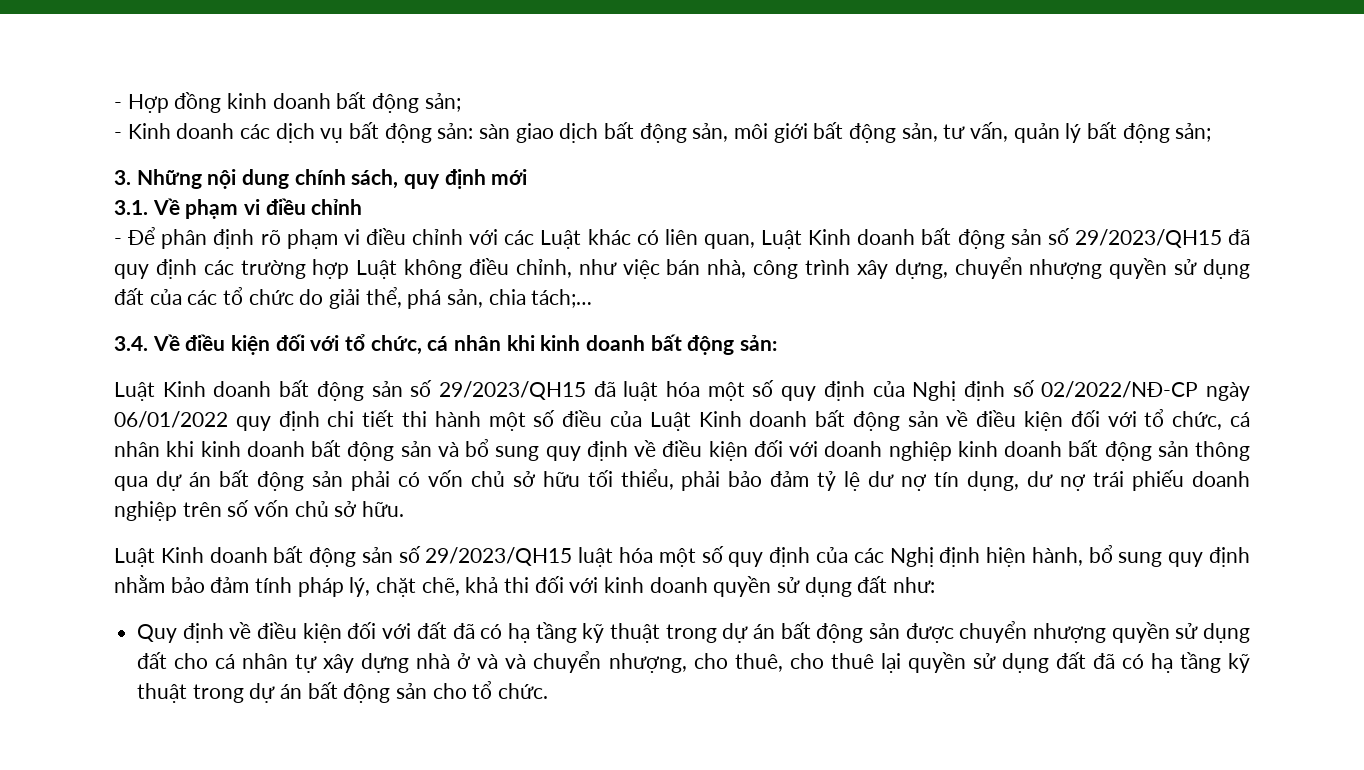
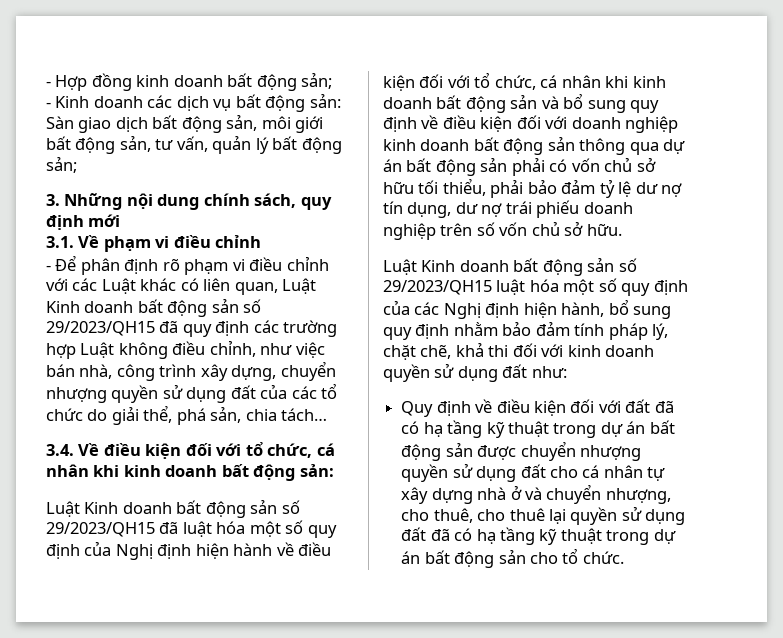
[479,124,511,139] sàn -> [46,116,74,129] Sàn
[531,289,593,308] tách;… -> [281,408,328,421] tách…
[1012,380,1251,401] [114,410,939,431] số 02/2022/NĐ-CP ngày 06/01/2022 quy định chi tiết thi hành một số điều của Luật Kinh doanh bất động sản -> [195,543,273,559] hiện hành
[505,654,527,669] và -> (542, 493) none

